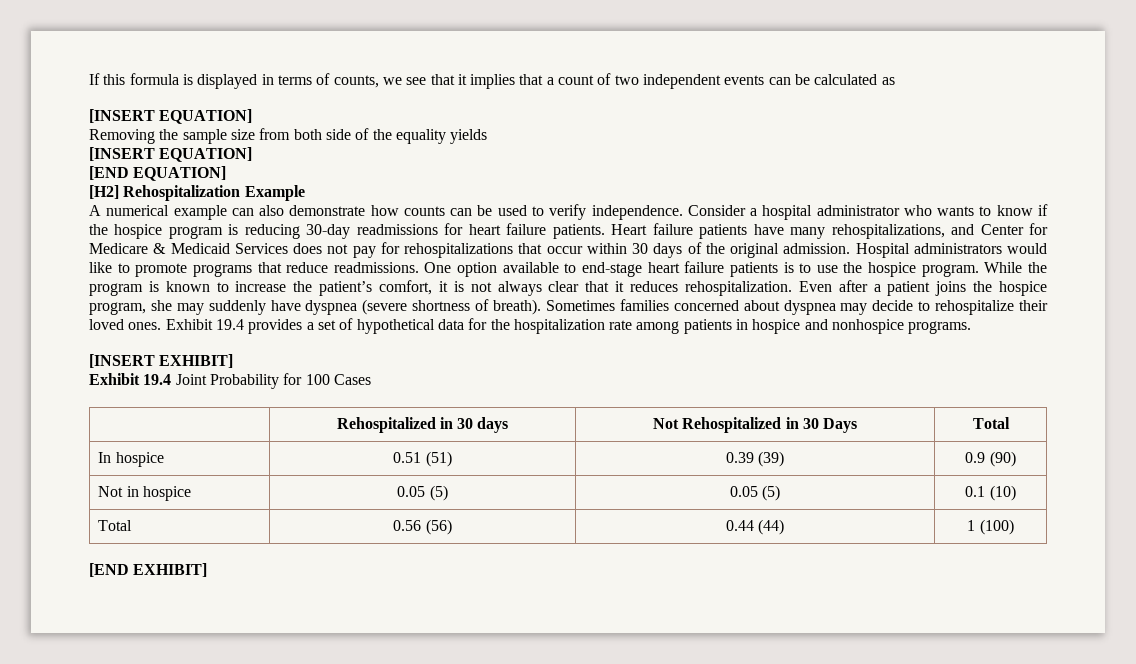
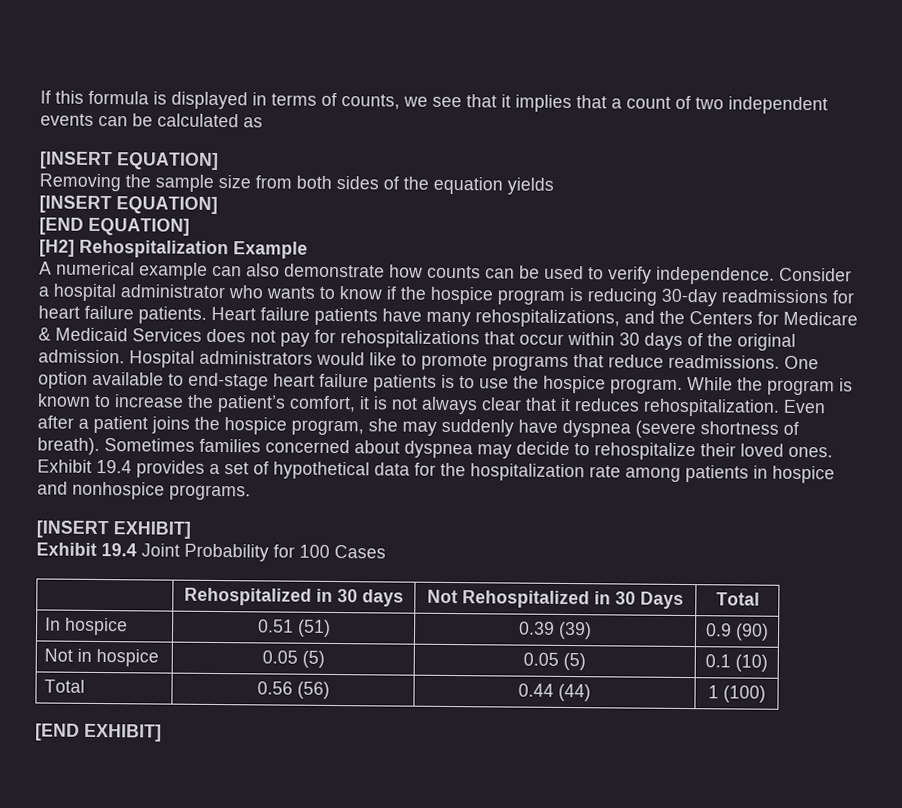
[325,128,446,144] side of the equality -> [336,176,503,195] sides of the equation
[980,224,1024,235] Center -> [659,310,753,325] the Centers

